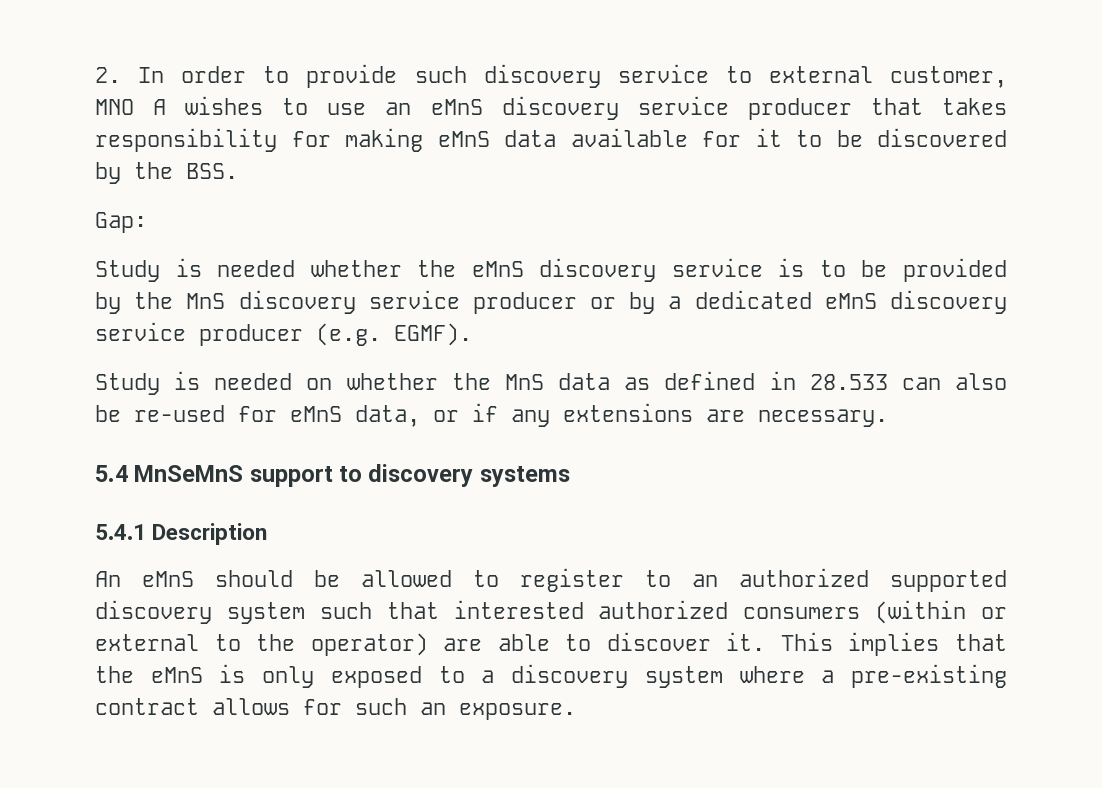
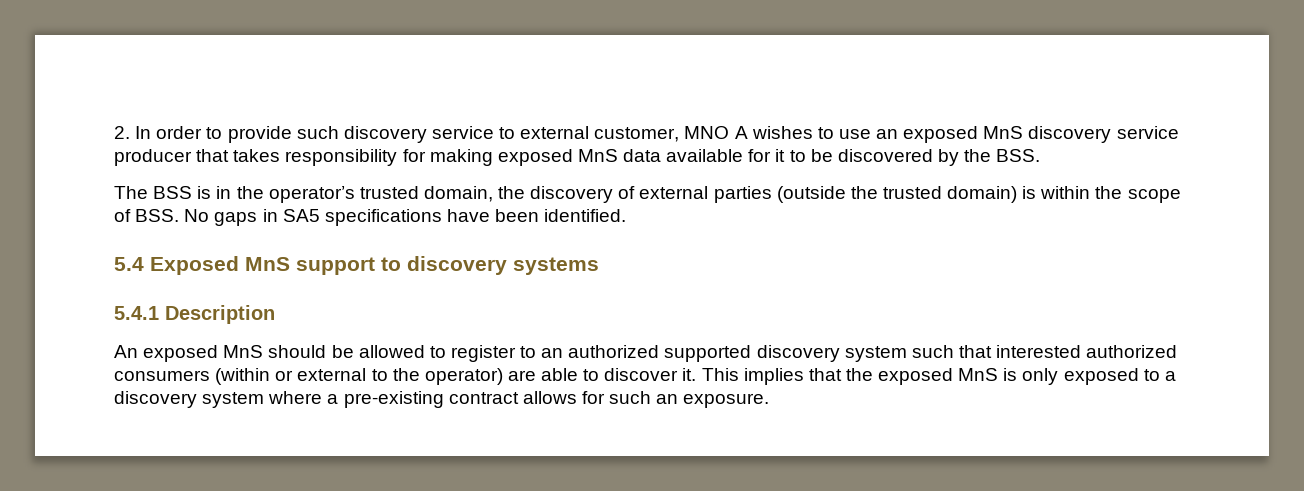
[430,99,483,115] eMnS -> [903,126,1024,143] exposed MnS
[437,131,490,147] eMnS -> [497,149,618,166] exposed MnS
[95,212,147,233] [95,258,1007,282] [95,290,1007,314] [95,322,472,346] [95,371,1008,395] [95,403,888,427] Gap: // Study is needed whether the eMnS discovery service is to be provided by the MnS discovery service producer or by a dedicated eMnS discovery service producer (e.g. EGMF). // Study is needed on whether the MnS data as defined in 28.533 can also be re-used for eMnS data, or if any extensions are necessary. -> [114,186,1181,203] [114,209,627,226] The BSS is in the operator’s trusted domain, the discovery of external parties (outside the trusted domain) is within the scope of BSS. No gaps in SA5 specifications have been identified.
[134,465,244,482] MnSeMnS -> [150,256,290,275] Exposed MnS
[142,571,194,587] eMnS -> [143,345,264,362] exposed MnS
[150,667,203,683] eMnS -> [878,368,999,385] exposed MnS

